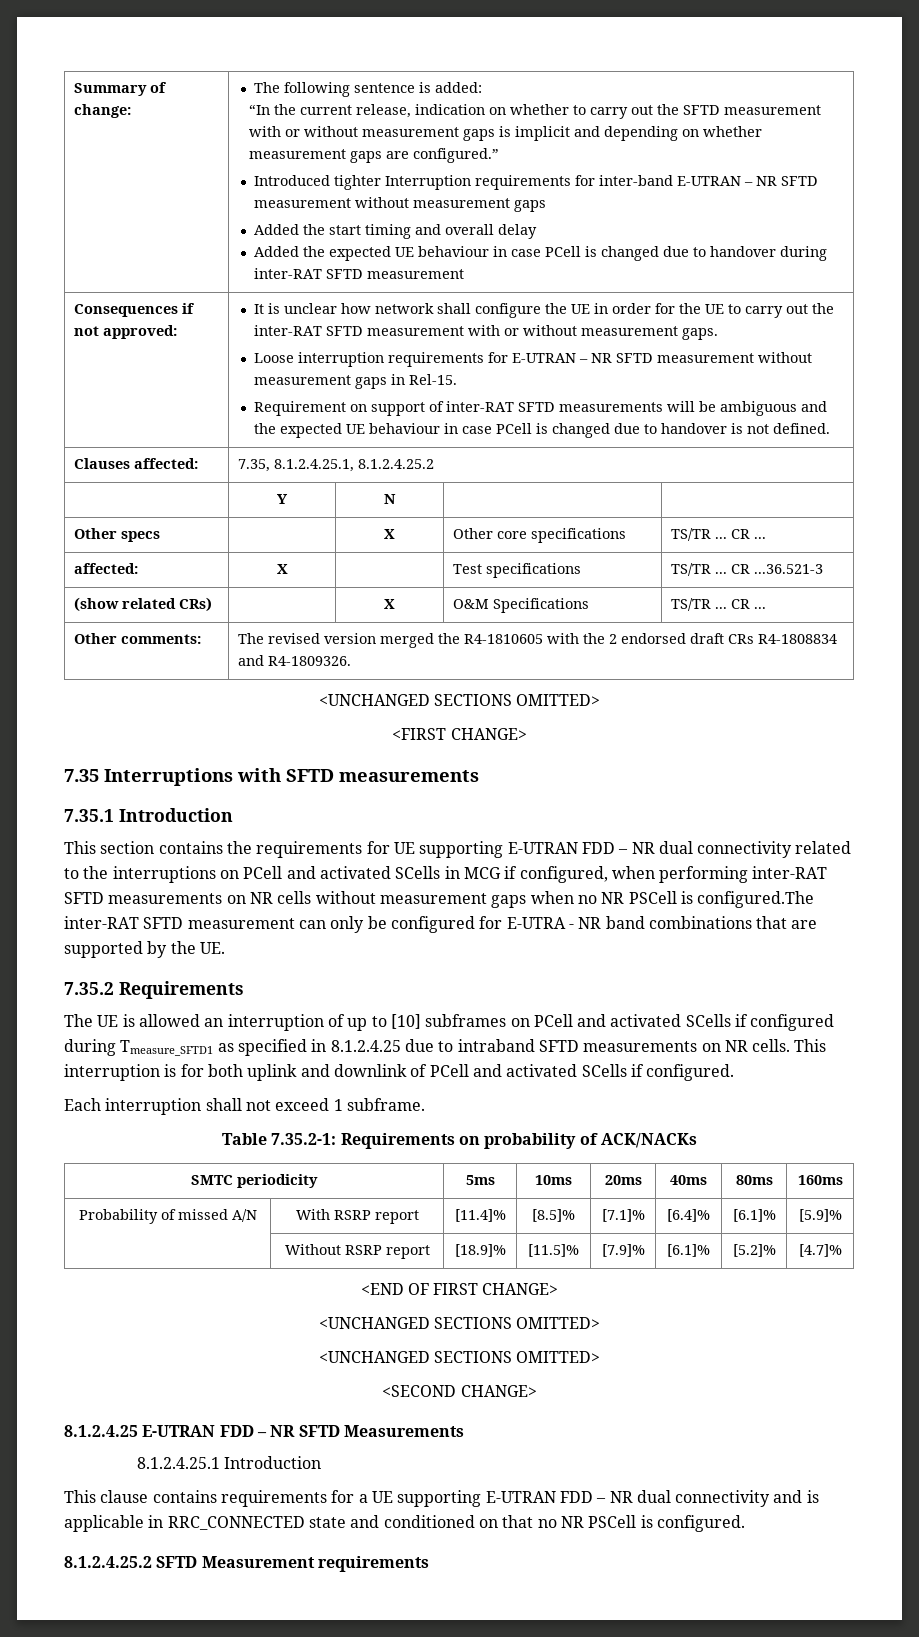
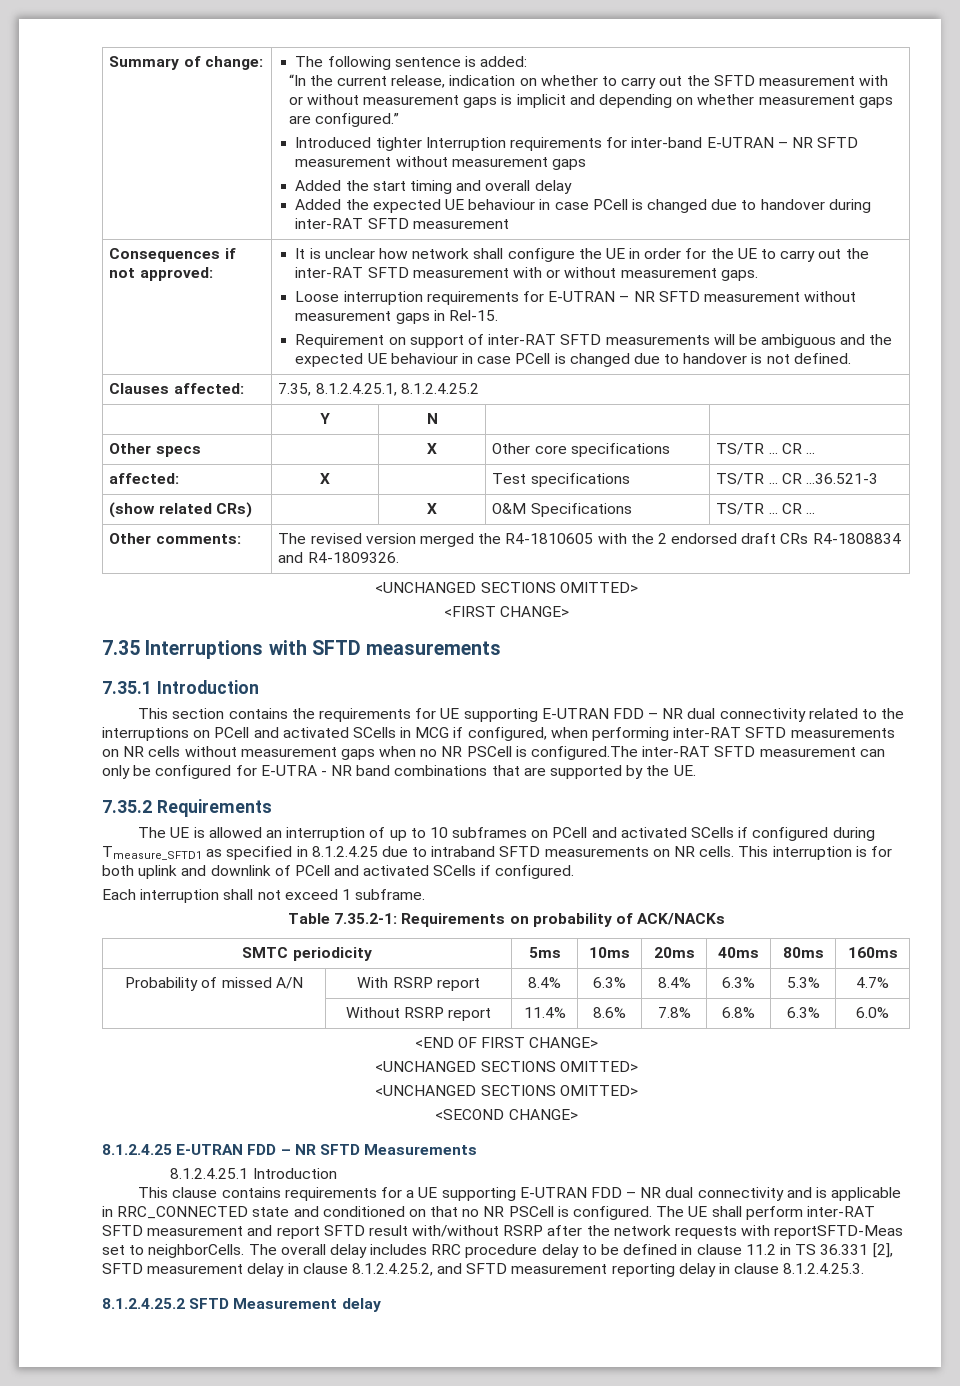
[390,1014,421,1029] [10] -> [429,827,448,838] 10
[454,1209,506,1222] [532,1209,575,1222] [601,1209,645,1222] [667,1209,710,1222] [732,1209,776,1222] [798,1209,842,1222] [284,1244,430,1259] [454,1244,506,1257] [528,1244,579,1257] [601,1244,645,1257] [667,1244,710,1257] [732,1244,776,1257] [798,1244,842,1257] [11.4]% | [8.5]% | [7.1]% | [6.4]% | [6.1]% | [5.9]% // | Without RSRP report | [18.9]% | [11.5]% | [7.9]% | [6.1]% | [5.2]% | [4.7]% -> [528,977,561,988] [593,977,626,988] [657,977,691,988] [722,977,755,988] [786,977,820,988] [856,977,889,988] [345,1007,492,1021] [523,1007,566,1018] [593,1007,626,1018] [657,1007,691,1018] [722,1007,755,1018] [786,1007,820,1018] [856,1007,889,1018] 8.4% | 6.3% | 8.4% | 6.3% | 5.3% | 4.7% // | Without RSRP report | 11.4% | 8.6% | 7.8% | 6.8% | 6.3% | 6.0%
(745, 1523) none -> [656,1206,875,1220] [102,1225,904,1239] [102,1243,893,1258] [102,1263,865,1277] The UE shall perform inter-RAT SFTD measurement and report SFTD result with/without RSRP after the network requests with reportSFTD-Meas set to neighborCells. The overall delay includes RRC procedure delay to be defined in clause 11.2 in TS 36.331 [2], SFTD measurement delay in clause 8.1.2.4.25.2, and SFTD measurement reporting delay in clause 8.1.2.4.25.3.
[317,1556,429,1572] requirements -> [341,1298,381,1312] delay

